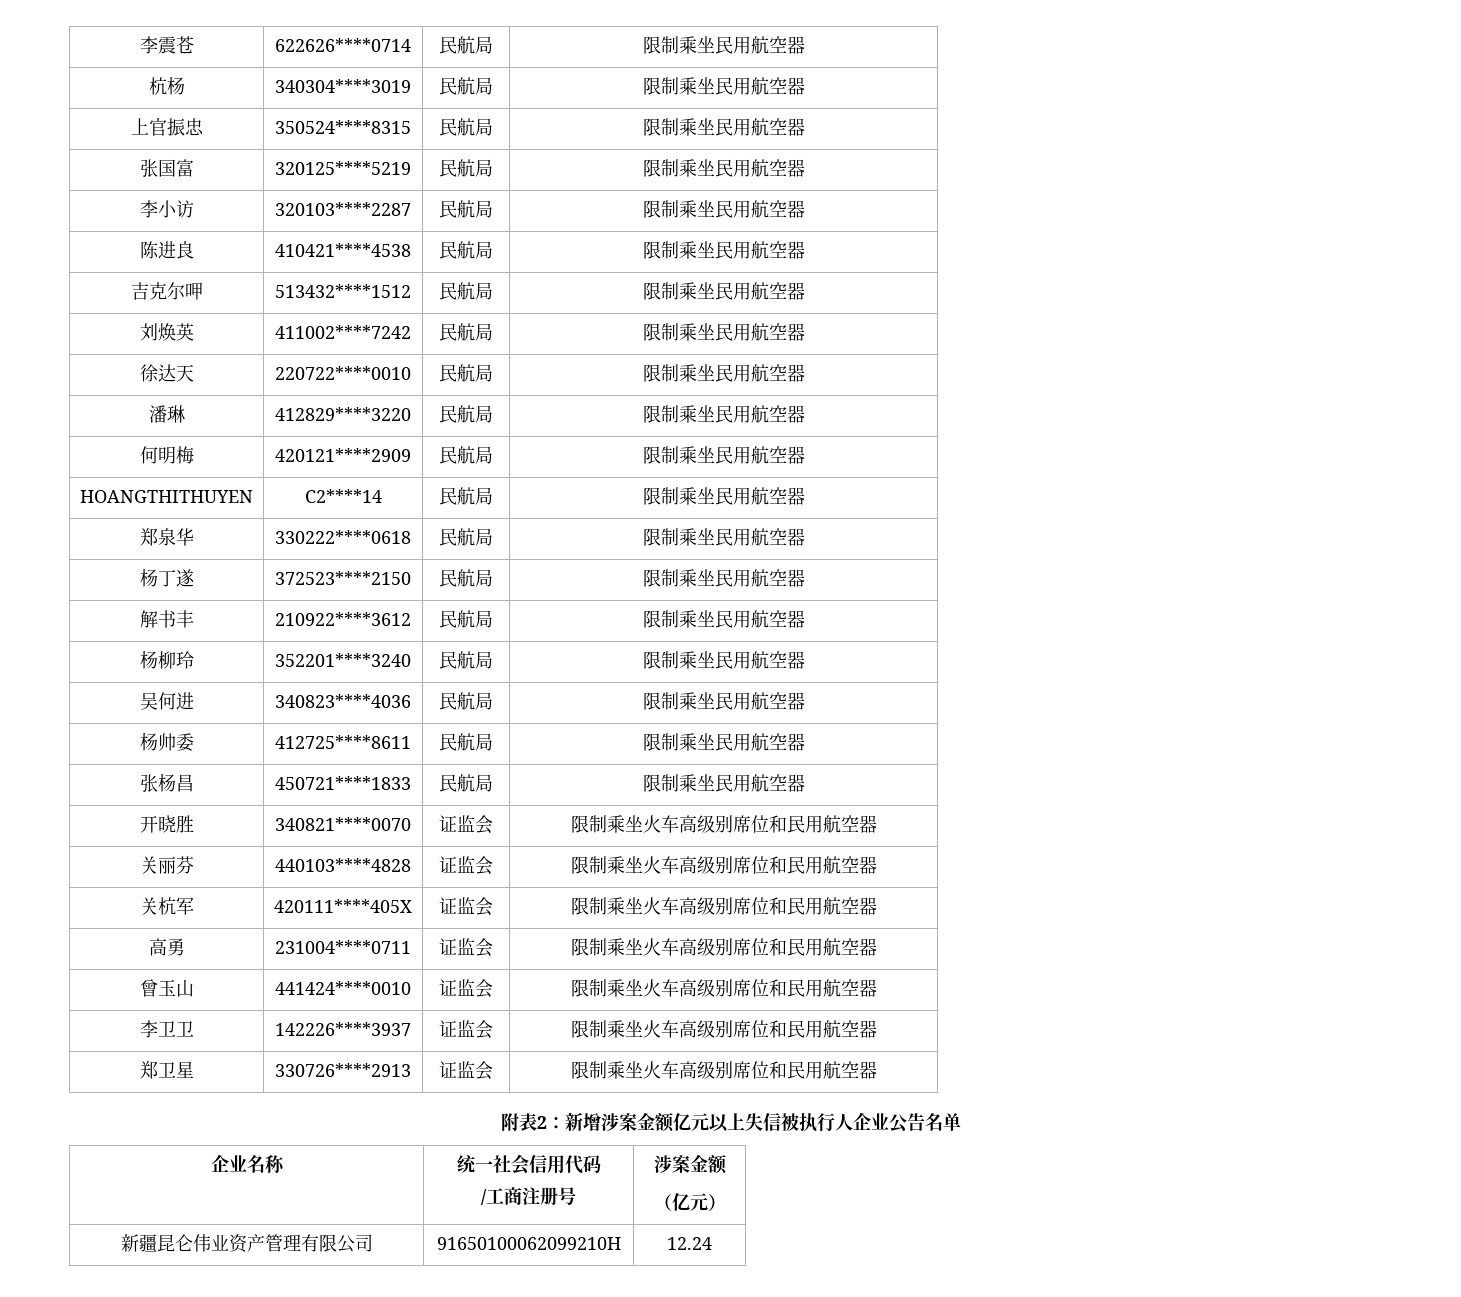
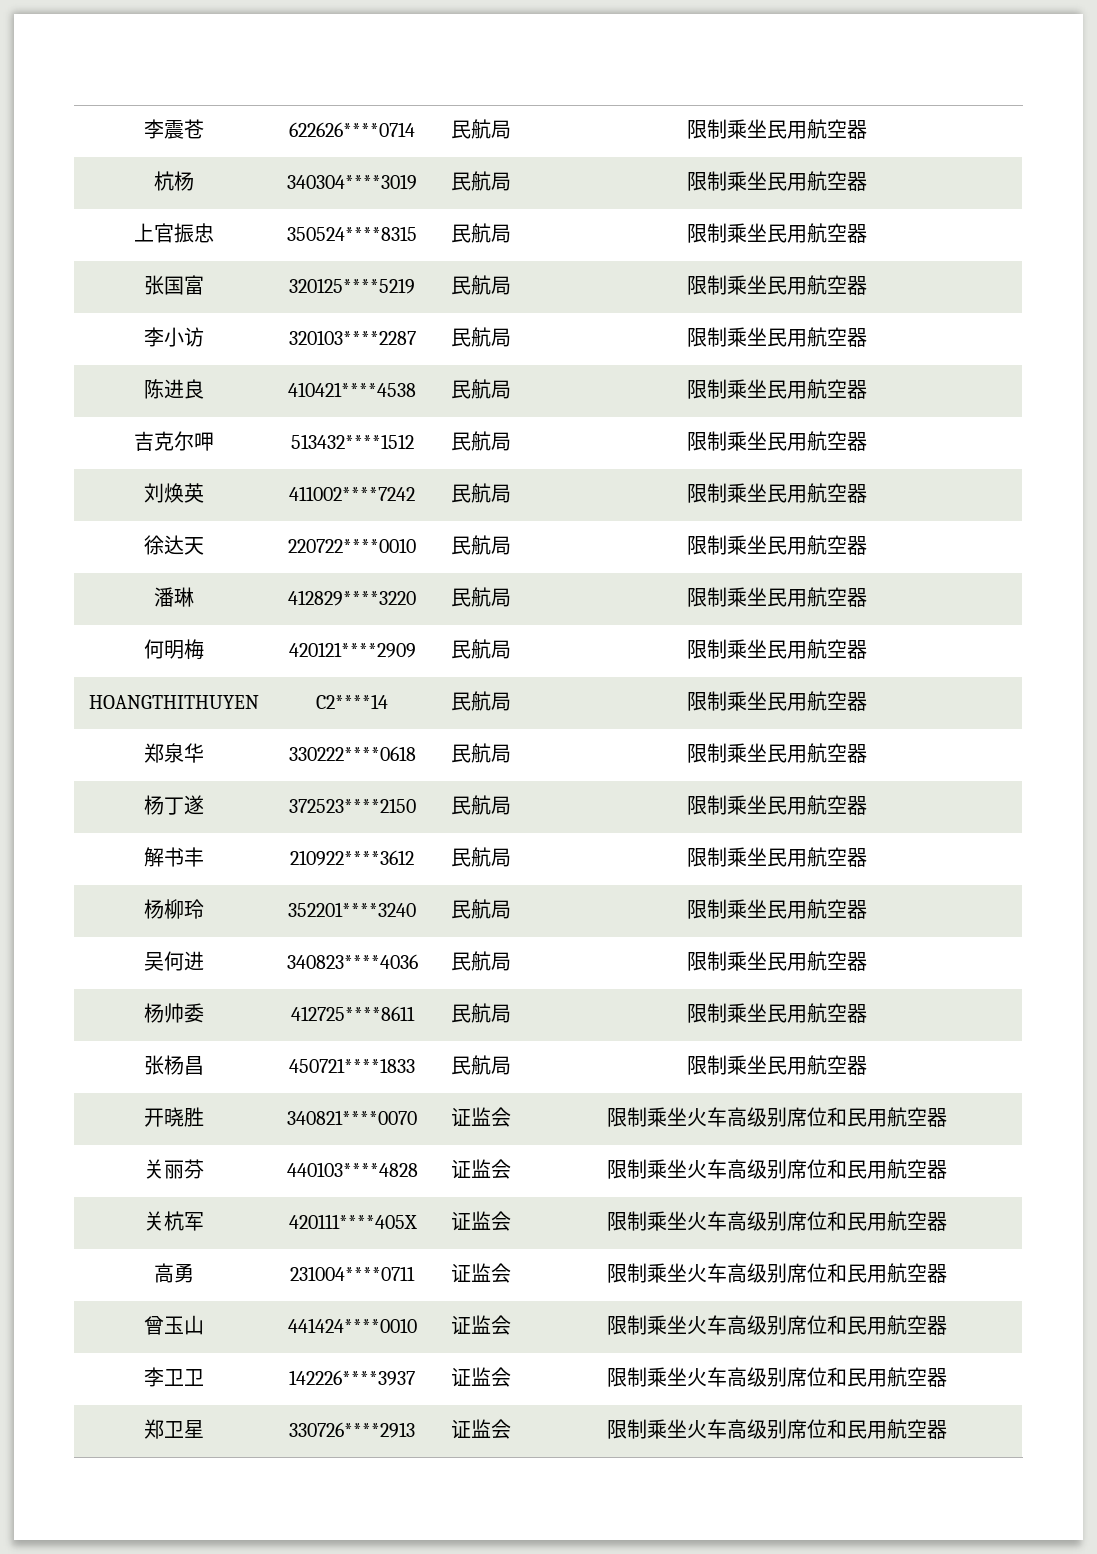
[500,1112,961,1133] [210,1154,285,1173] [456,1154,601,1175] [481,1187,576,1205] [653,1155,727,1174] [653,1193,726,1211] [120,1234,373,1253] [436,1237,621,1250] [667,1237,712,1250] // 附表2：新增涉案金额亿元以上失信被执行人企业公告名单 // 企业名称 | 统一社会信用代码 // /工商注册号 | 涉案金额 // （亿元） // 新疆昆仑伟业资产管理有限公司 | 91650100062099210H | 12.24 -> (947, 1429) none

